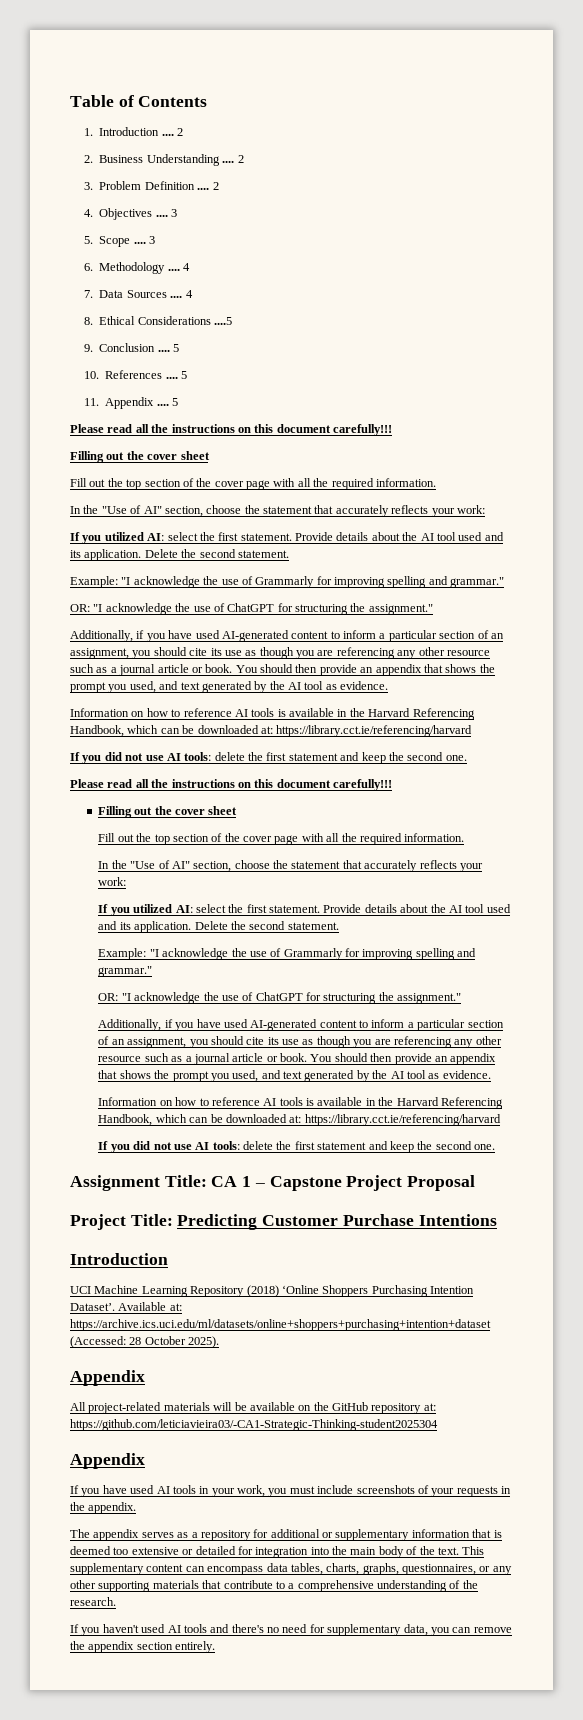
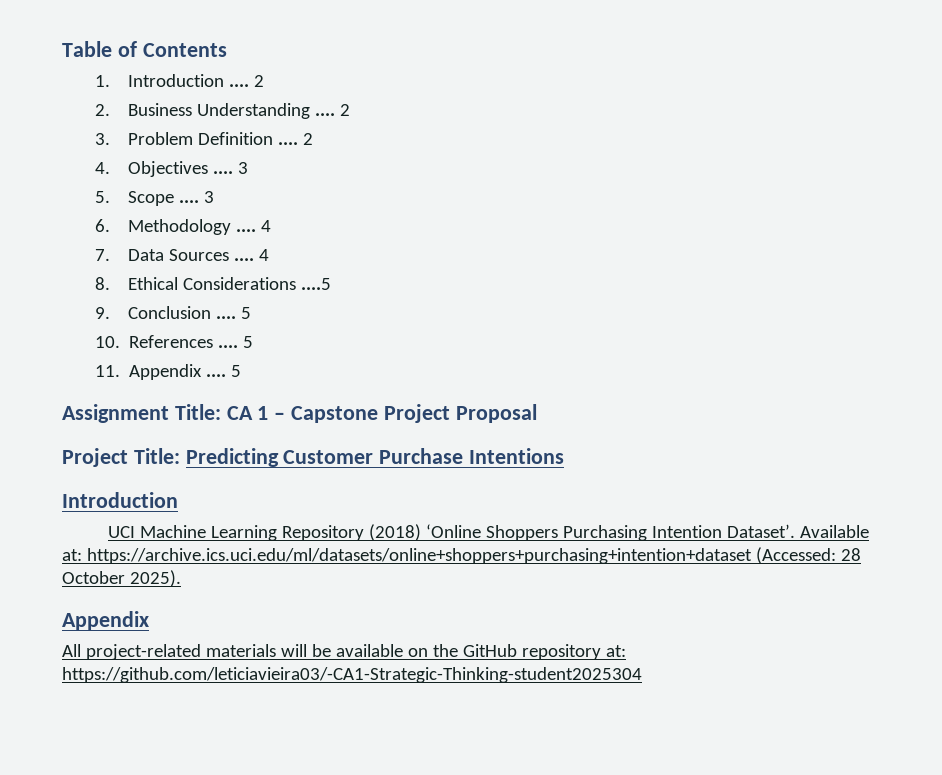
[70,424,392,436] [70,451,210,463] [70,478,436,490] [70,505,485,517] [70,532,504,544] [70,549,289,561] [70,576,505,588] [70,603,433,615] [70,630,504,642] [70,647,490,659] [70,664,495,676] [70,681,389,693] [70,708,475,720] [70,725,473,737] [70,752,467,764] [70,779,392,791] [97,806,238,818] [98,833,465,845] [98,860,483,872] [98,877,127,886] [98,904,511,916] [98,921,339,933] [98,948,477,960] [98,966,153,977] [98,992,462,1004] [98,1019,504,1031] [98,1036,502,1048] [98,1053,497,1065] [98,1070,491,1082] [98,1097,503,1109] [98,1114,501,1126] [98,1141,496,1153] // Please read all the instructions on this document carefully!!! // Filling out the cover sheet // Fill out the top section of the cover page with all the required information. // In the "Use of AI" section, choose the statement that accurately reflects your work: // If you utilized AI: select the first statement. Provide details about the AI tool used and its application. Delete the second statement. // Example: "I acknowledge the use of Grammarly for improving spelling and grammar." // OR: "I acknowledge the use of ChatGPT for structuring the assignment." // Additionally, if you have used AI-generated content to inform a particular section of an assignment, you should cite its use as though you are referencing any other resource such as a journal article or book. You should then provide an appendix that shows the prompt you used, and text generated by the AI tool as evidence. // Information on how to reference AI tools is available in the Harvard Referencing Handbook, which can be downloaded at: https://library.cct.ie/referencing/harvard // If you did not use AI tools: delete the first statement and keep the second one. // Please read all the instructions on this document carefully!!! // Filling out the cover sheet // Fill out the top section of the cover page with all the required information. // In the "Use of AI" section, choose the statement that accurately reflects your work: // If you utilized AI: select the first statement. Provide details about the AI tool used and its application. Delete the second statement. // Example: "I acknowledge the use of Grammarly for improving spelling and grammar." // OR: "I acknowledge the use of ChatGPT for structuring the assignment." // Additionally, if you have used AI-generated content to inform a particular section of an assignment, you should cite its use as though you are referencing any other resource such as a journal article or book. You should then provide an appendix that shows the prompt you used, and text generated by the AI tool as evidence. // Information on how to reference AI tools is available in the Harvard Referencing Handbook, which can be downloaded at: https://library.cct.ie/referencing/harvard // If you did not use AI tools: delete the first statement and keep the second one. -> (242, 371) none
[70,1453,145,1469] [70,1485,511,1497] [70,1502,137,1514] [70,1529,502,1541] [70,1546,485,1558] [70,1563,512,1575] [70,1580,478,1592] [70,1597,116,1606] [70,1624,512,1636] [70,1641,216,1653] // Appendix // If you have used AI tools in your work, you must include screenshots of your requests in the appendix. // The appendix serves as a repository for additional or supplementary information that is deemed too extensive or detailed for integration into the main body of the text. This supplementary content can encompass data tables, charts, graphs, questionnaires, or any other supporting materials that contribute to a comprehensive understanding of the research. // If you haven't used AI tools and there's no need for supplementary data, you can remove the appendix section entirely. -> (642, 675) none

